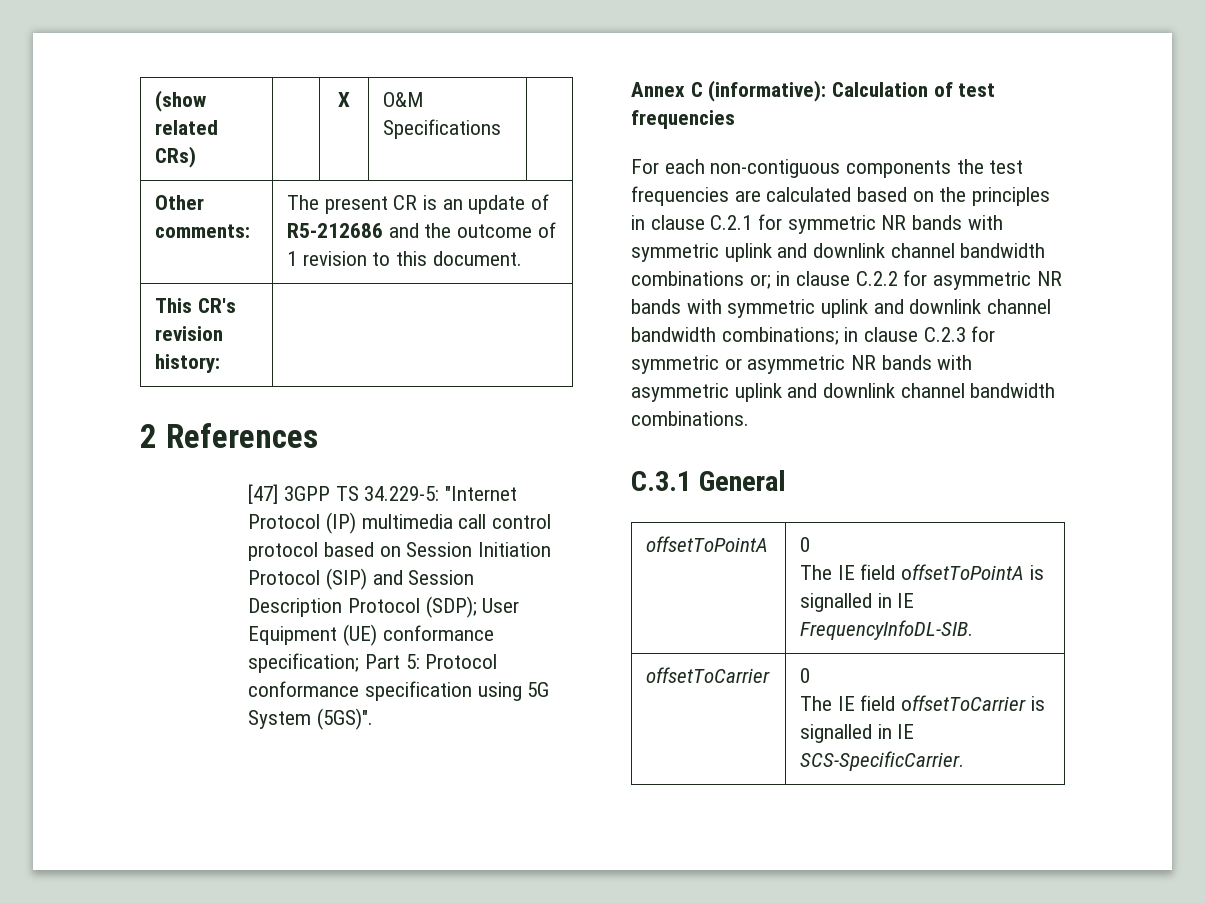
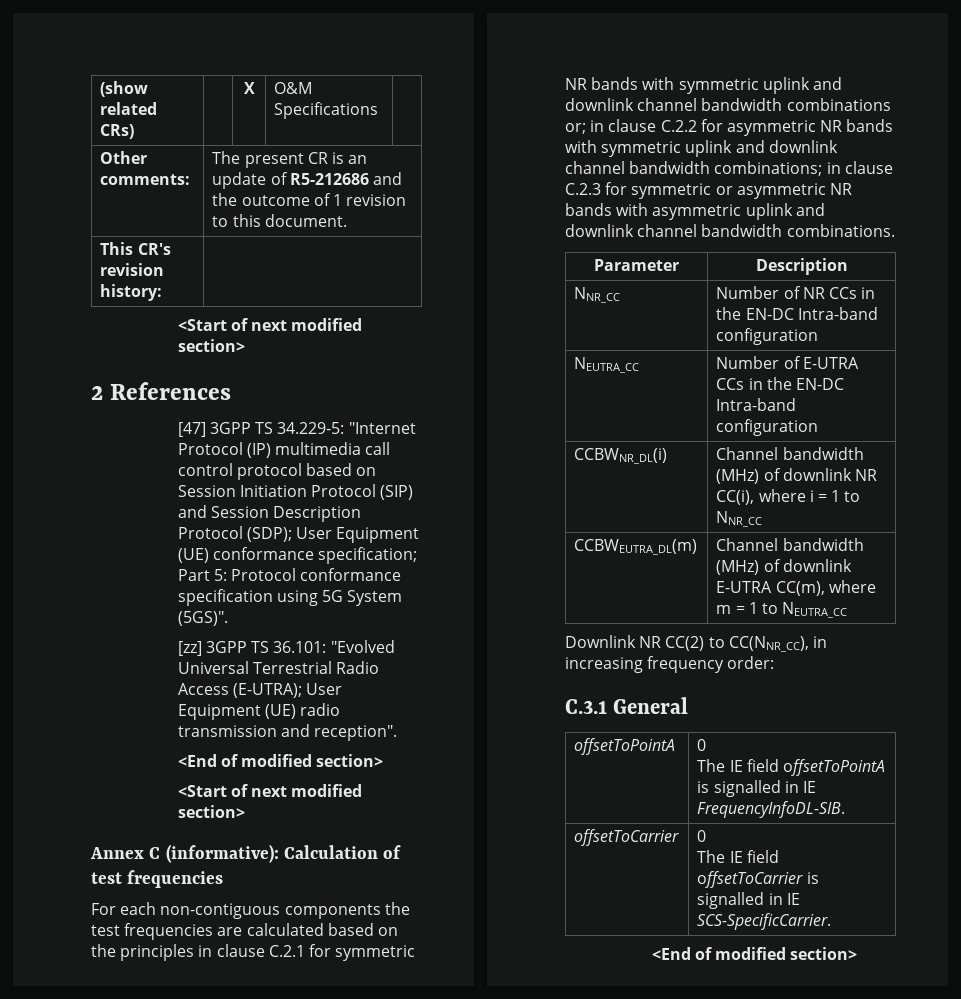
(221, 363) none -> [177,318,363,331] [177,339,245,352] // <Start of next modified section>
(374, 719) none -> [177,640,395,656] [177,661,380,674] [177,683,343,698] [177,703,341,720] [177,724,398,741] [177,754,384,767] [177,784,363,797] [177,805,245,818] // [zz] 3GPP TS 36.101: "Evolved Universal Terrestrial Radio Access (E-UTRA); User Equipment (UE) radio transmission and reception". // <End of modified section> // <Start of next modified section>
(749, 418) none -> [594,259,679,271] [755,258,848,275] [574,287,621,303] [716,286,876,299] [716,307,878,320] [716,328,819,345] [574,357,640,373] [716,356,859,369] [716,377,844,390] [716,398,797,411] [716,419,819,436] [574,448,668,464] [716,447,864,460] [716,468,877,484] [716,489,861,505] [716,511,763,527] [574,539,698,555] [716,538,864,551] [716,559,852,575] [716,580,876,596] [716,602,848,618] [565,635,827,652] [565,656,775,673] // Parameter | Description // NNR_CC | Number of NR CCs in the EN-DC Intra-band configuration // NEUTRA_CC | Number of E-UTRA CCs in the EN-DC Intra-band configuration // CCBWNR_DL(i) | Channel bandwidth (MHz) of downlink NR CC(i), where i = 1 to NNR_CC // CCBWEUTRA_DL(m) | Channel bandwidth (MHz) of downlink E-UTRA CC(m), where m = 1 to NEUTRA_CC // Downlink NR CC(2) to CC(NNR_CC), in increasing frequency order:
(965, 761) none -> [651,947,858,960] // <End of modified section>

